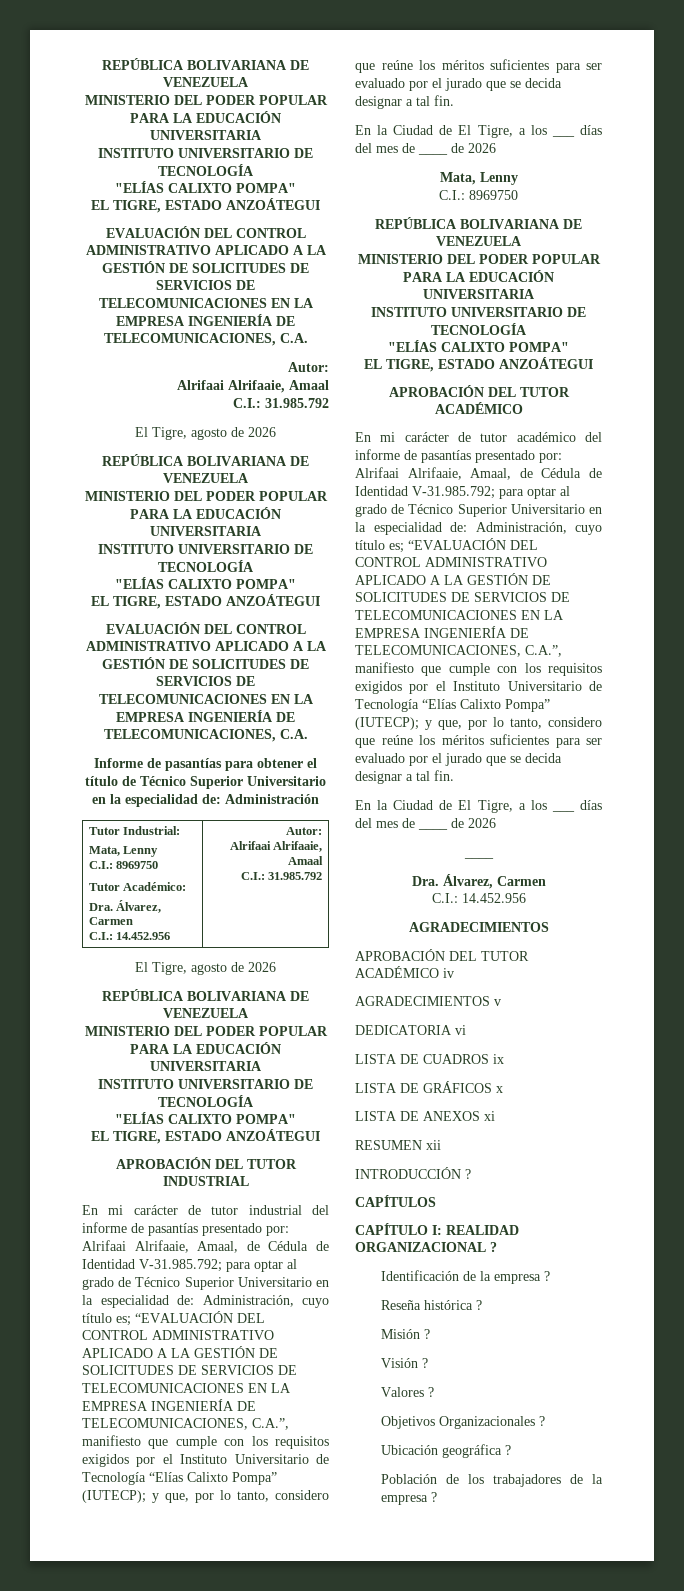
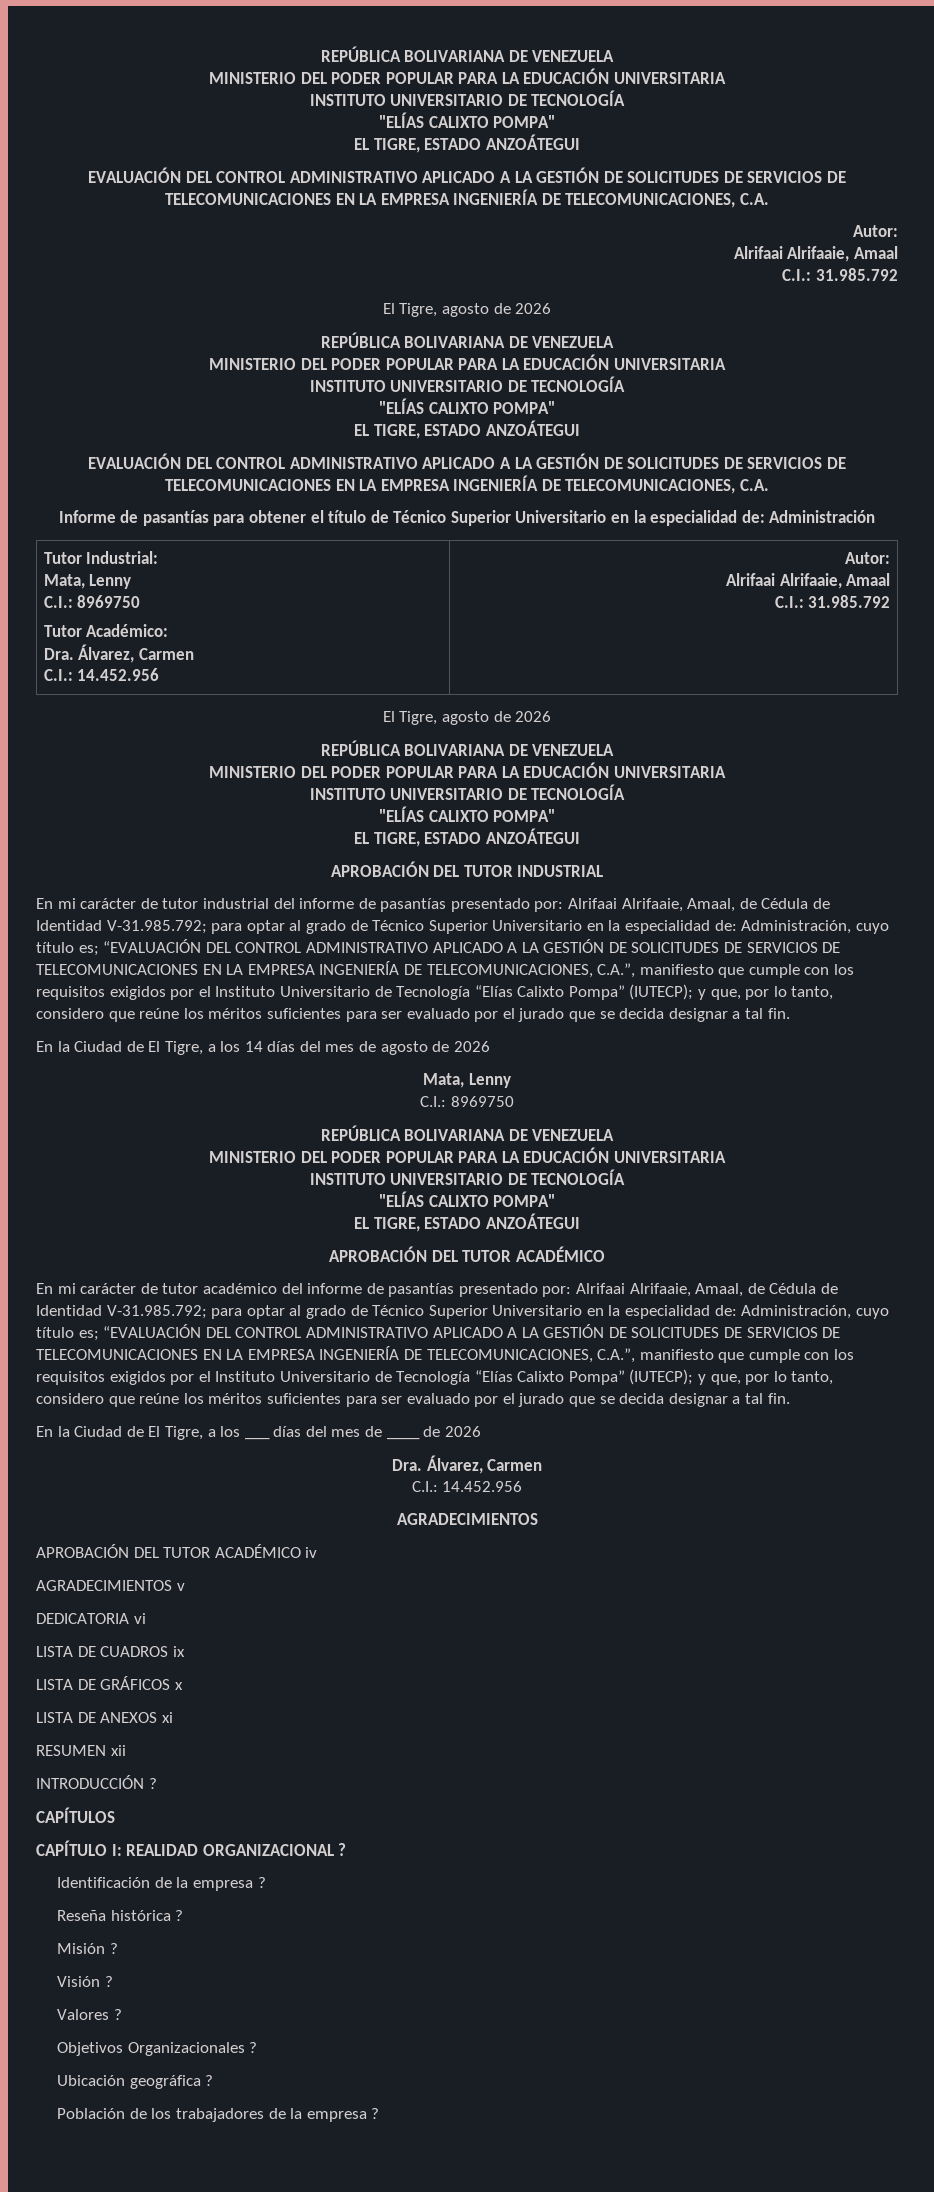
[551,135,575,137] [580,125,602,135] [355,143,415,153] [418,153,448,155] ___ días del mes de ____ -> [244,1041,428,1055] 14 días del mes de agosto
[463,857,494,859] // ____ -> (481, 1431) none

